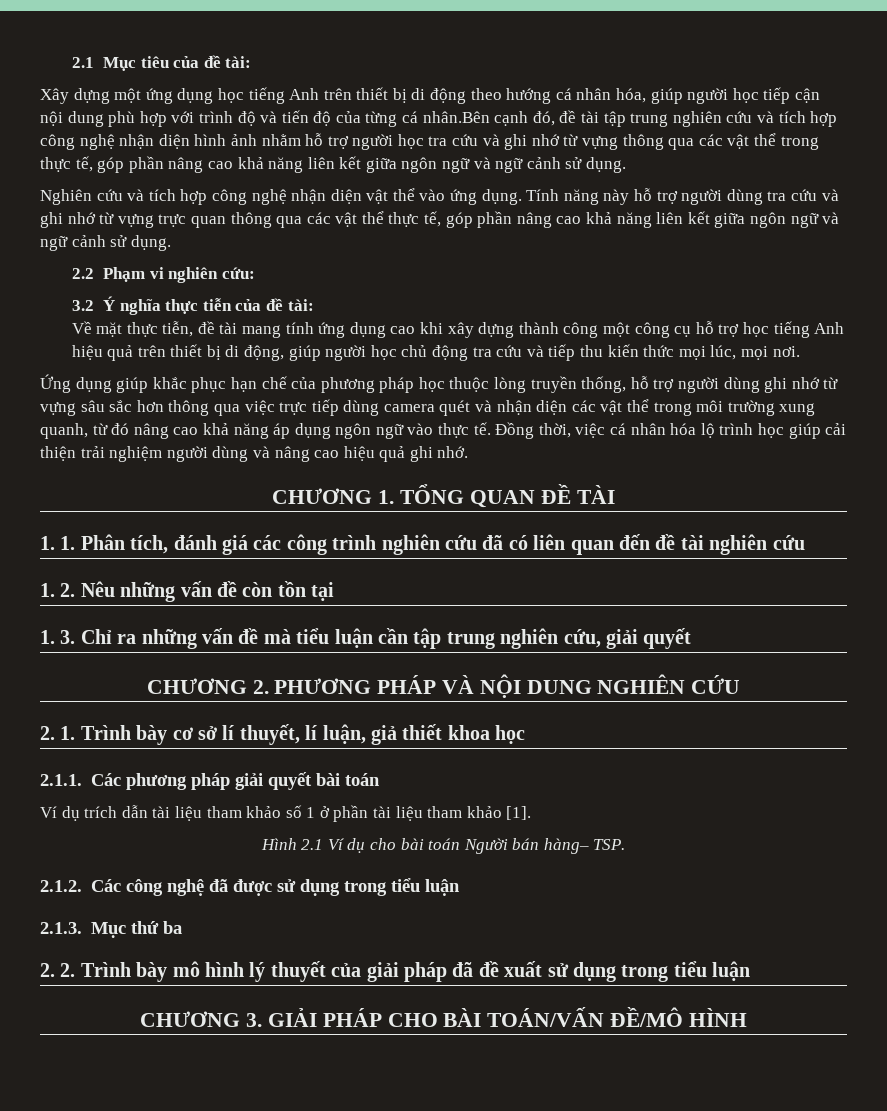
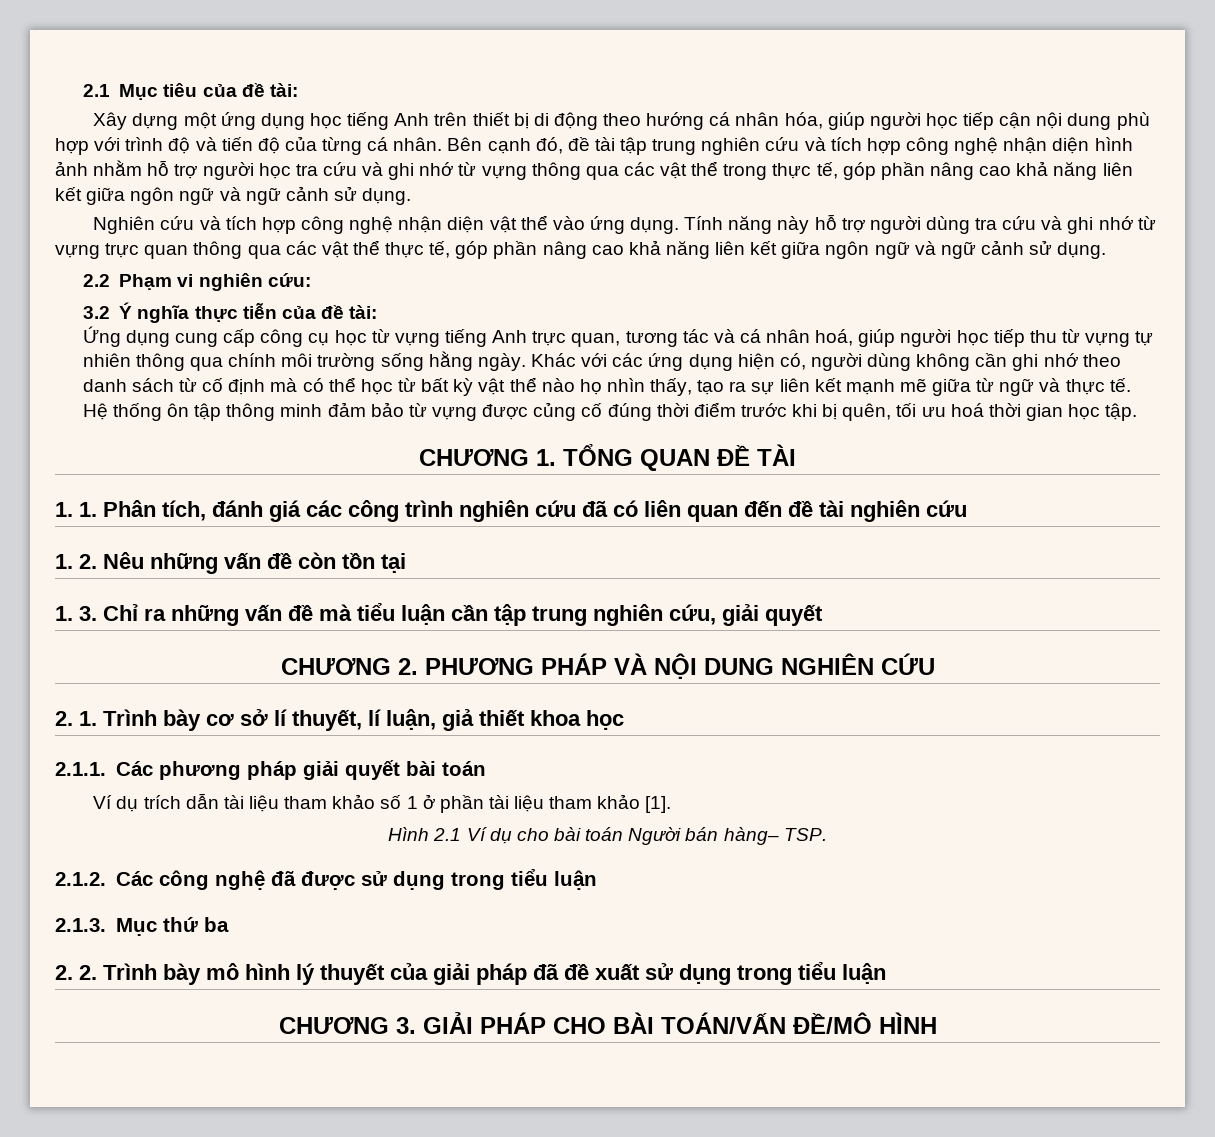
[422,111,490,123] nhân.Bên -> [393,137,483,151] nhân. Bên
[71,321,845,338] [71,344,800,361] [40,374,839,393] [40,399,816,416] [40,422,847,439] [40,446,469,462] Về mặt thực tiễn, đề tài mang tính ứng dụng cao khi xây dựng thành công một công cụ hỗ trợ học tiếng Anh hiệu quả trên thiết bị di động, giúp người học chủ động tra cứu và tiếp thu kiến thức mọi lúc, mọi nơi. // Ứng dụng giúp khắc phục hạn chế của phương pháp học thuộc lòng truyền thống, hỗ trợ người dùng ghi nhớ từ vựng sâu sắc hơn thông qua việc trực tiếp dùng camera quét và nhận diện các vật thể trong môi trường xung quanh, từ đó nâng cao khả năng áp dụng ngôn ngữ vào thực tế. Đồng thời, việc cá nhân hóa lộ trình học giúp cải thiện trải nghiệm người dùng và nâng cao hiệu quả ghi nhớ. -> [82,326,1154,347] [82,351,1121,371] [82,377,1131,396] [82,402,1138,421] Ứng dụng cung cấp công cụ học từ vựng tiếng Anh trực quan, tương tác và cá nhân hoá, giúp người học tiếp thu từ vựng tự nhiên thông qua chính môi trường sống hằng ngày. Khác với các ứng dụng hiện có, người dùng không cần ghi nhớ theo danh sách từ cố định mà có thể học từ bất kỳ vật thể nào họ nhìn thấy, tạo ra sự liên kết mạnh mẽ giữa từ ngữ và thực tế. Hệ thống ôn tập thông minh đảm bảo từ vựng được củng cố đúng thời điểm trước khi bị quên, tối ưu hoá thời gian học tập.

